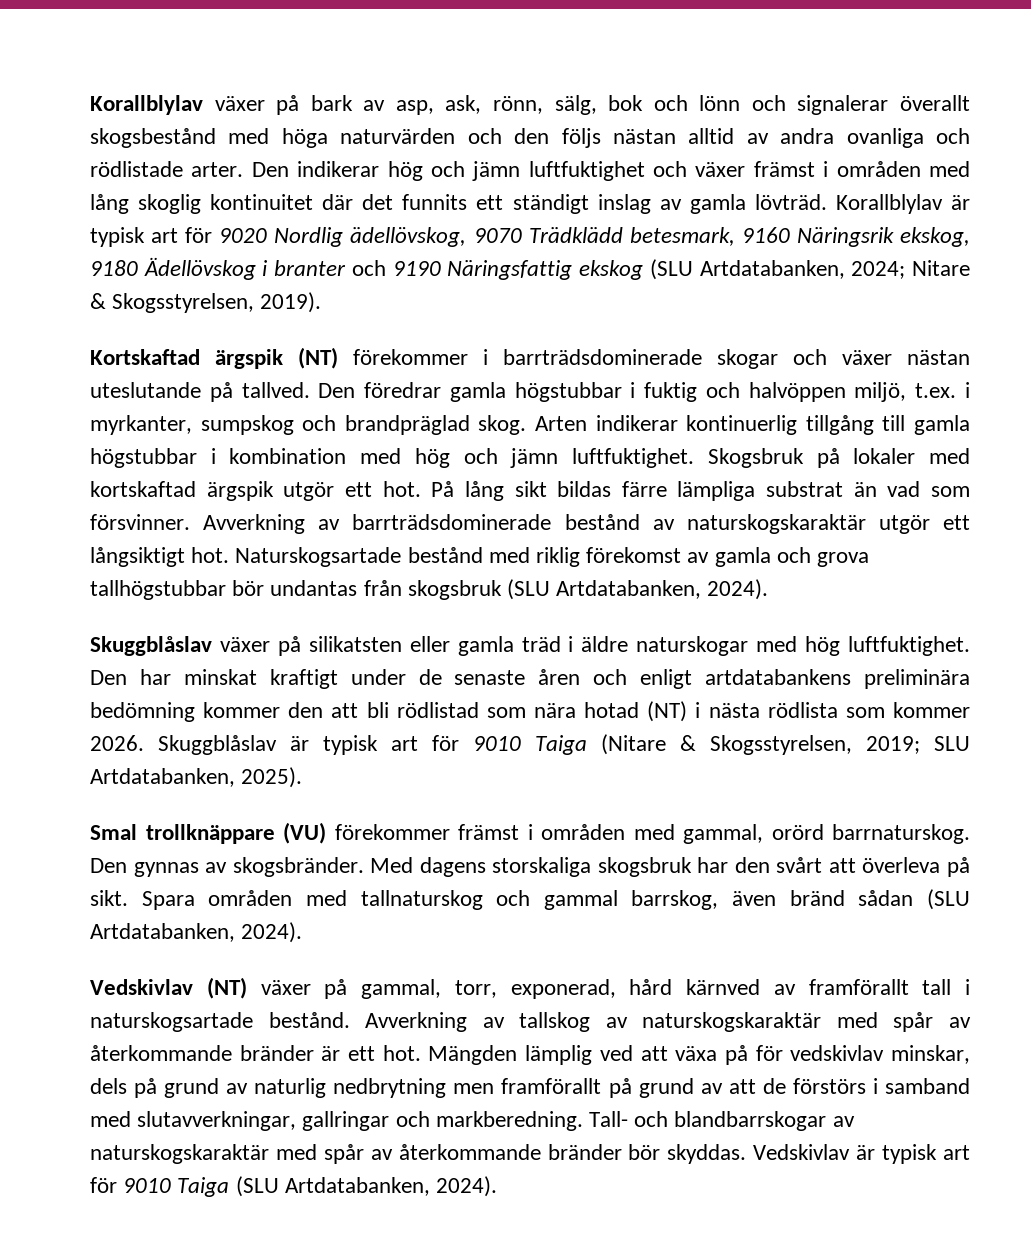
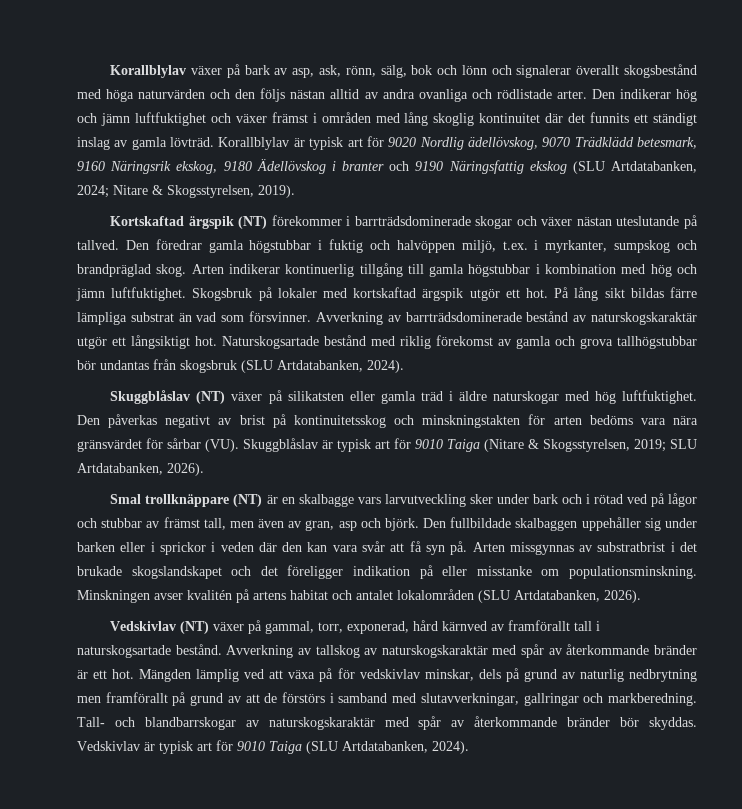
(212, 646) none -> [196,391,226,404] (NT)
[139,669,970,689] [90,701,970,722] [90,735,144,751] har minskat kraftigt under de senaste åren och enligt artdatabankens preliminära bedömning kommer den att bli rödlistad som nära hotad (NT) i nästa rödlista som kommer 2026. -> [108,414,698,428] [77,438,239,452] påverkas negativt av brist på kontinuitetsskog och minskningstakten för arten bedöms vara nära gränsvärdet för sårbar (VU).
[241,767,303,788] 2025). -> [167,463,204,476] 2026).
[283,822,970,844] [90,857,971,877] [90,889,970,910] [90,922,303,943] (VU) förekommer främst i områden med gammal, orörd barrnaturskog. Den gynnas av skogsbränder. Med dagens storskaliga skogsbruk har den svårt att överleva på sikt. Spara områden med tallnaturskog och gammal barrskog, även bränd sådan (SLU Artdatabanken, 2024). -> [233,493,697,507] [77,517,697,531] [77,541,697,555] [77,565,698,579] [77,589,641,603] (NT) är en skalbagge vars larvutveckling sker under bark och i rötad ved på lågor och stubbar av främst tall, men även av gran, asp och björk. Den fullbildade skalbaggen uppehåller sig under barken eller i sprickor i veden där den kan vara svår att få syn på. Arten missgynnas av substratbrist i det brukade skogslandskapet och det föreligger indikation på eller misstanke om populationsminskning. Minskningen avser kvalitén på artens habitat och antalet lokalområden (SLU Artdatabanken, 2026).

